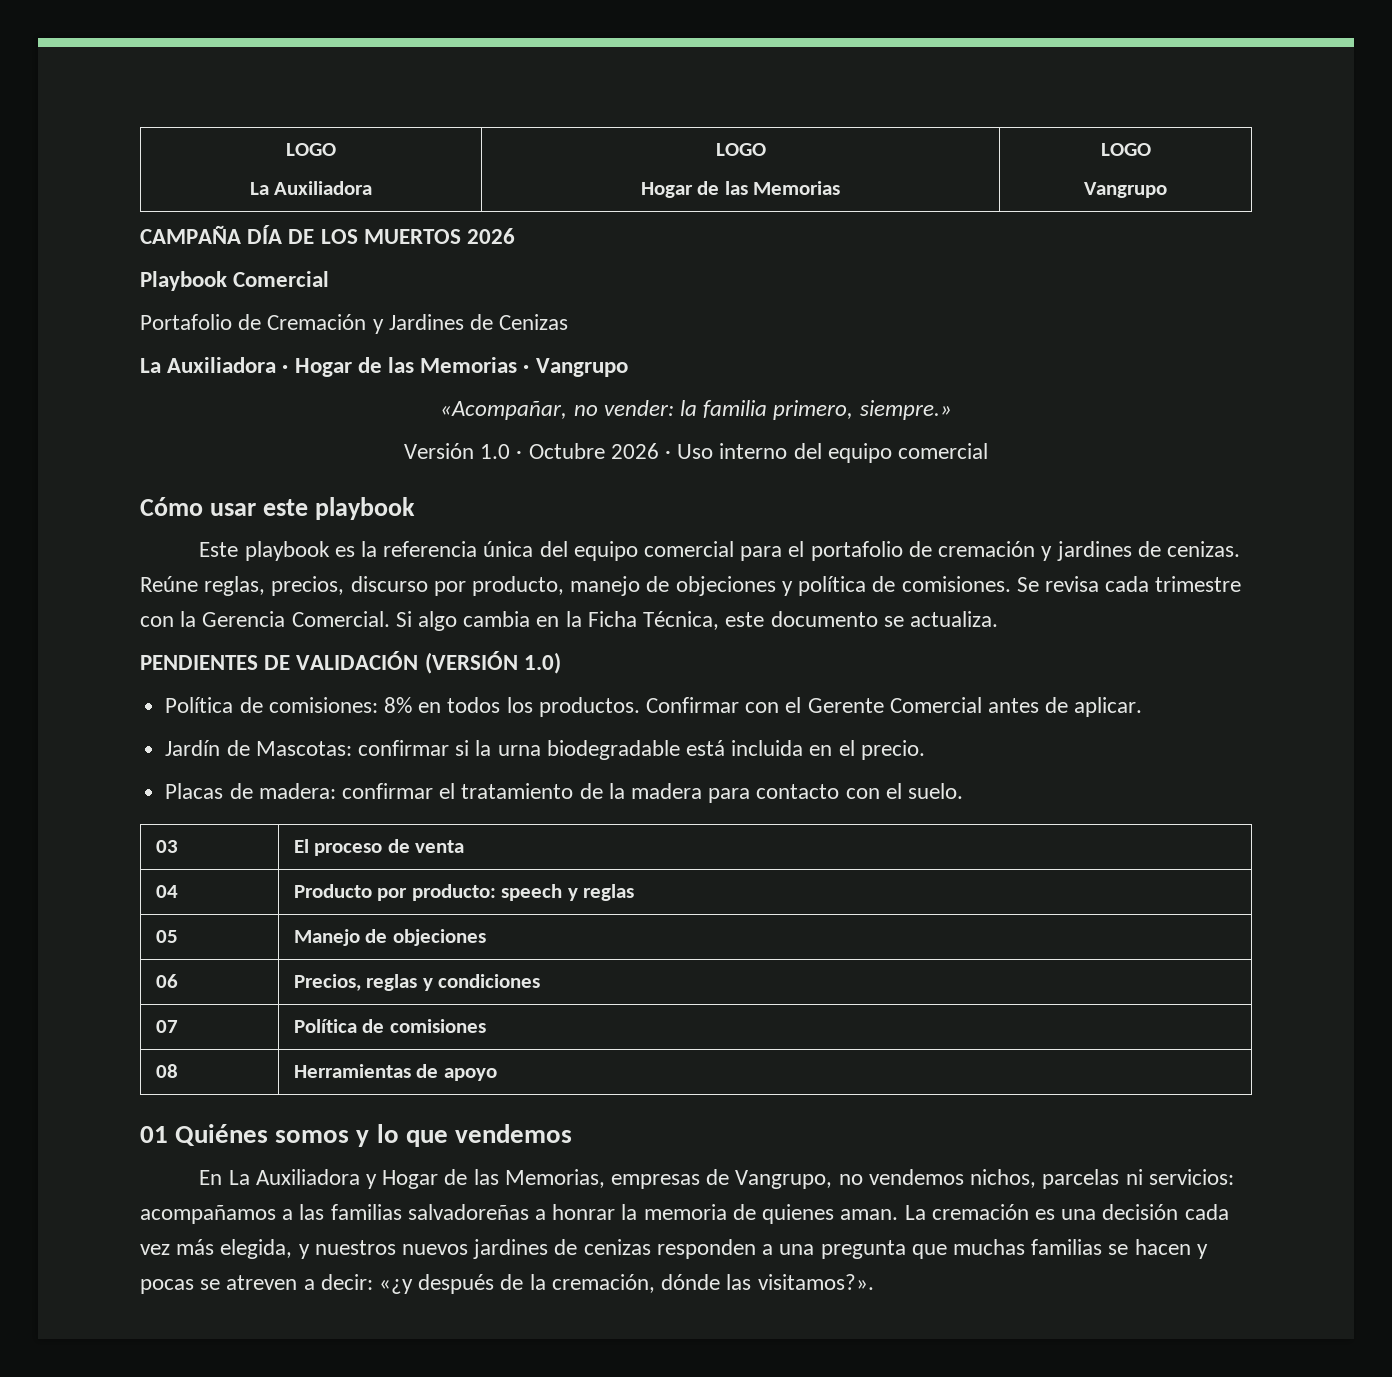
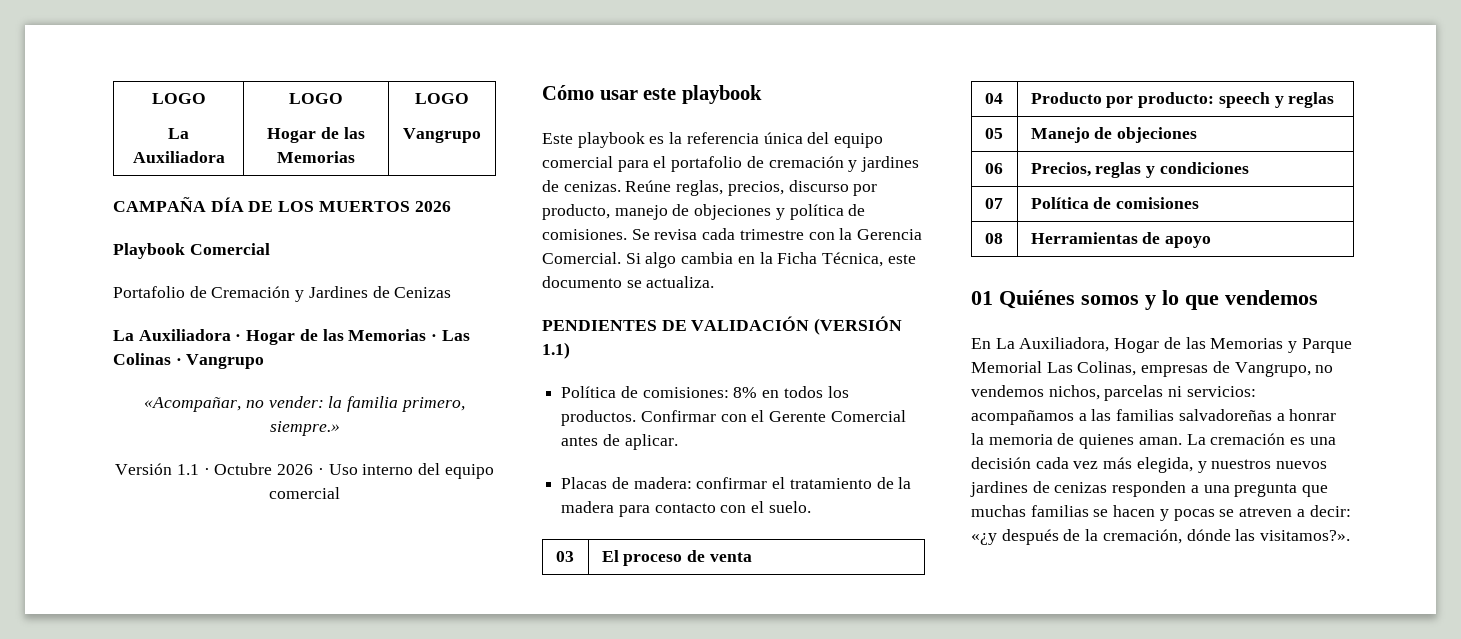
(530, 369) none -> [441,330,470,341] [113,353,182,365] Las Colinas ·
[480,444,511,459] 1.0 -> [176,464,199,475] 1.1
[523,652,561,674] 1.0) -> [542,342,570,359] 1.1)
[165,740,925,760] // Jardín de Mascotas: confirmar si la urna biodegradable está incluida en el precio. -> (678, 442) none
[255,1169,605,1189] Auxiliadora y Hogar de las Memorias, -> [1019,337,1352,353] [971,361,1137,376] Auxiliadora, Hogar de las Memorias y Parque Memorial Las Colinas,

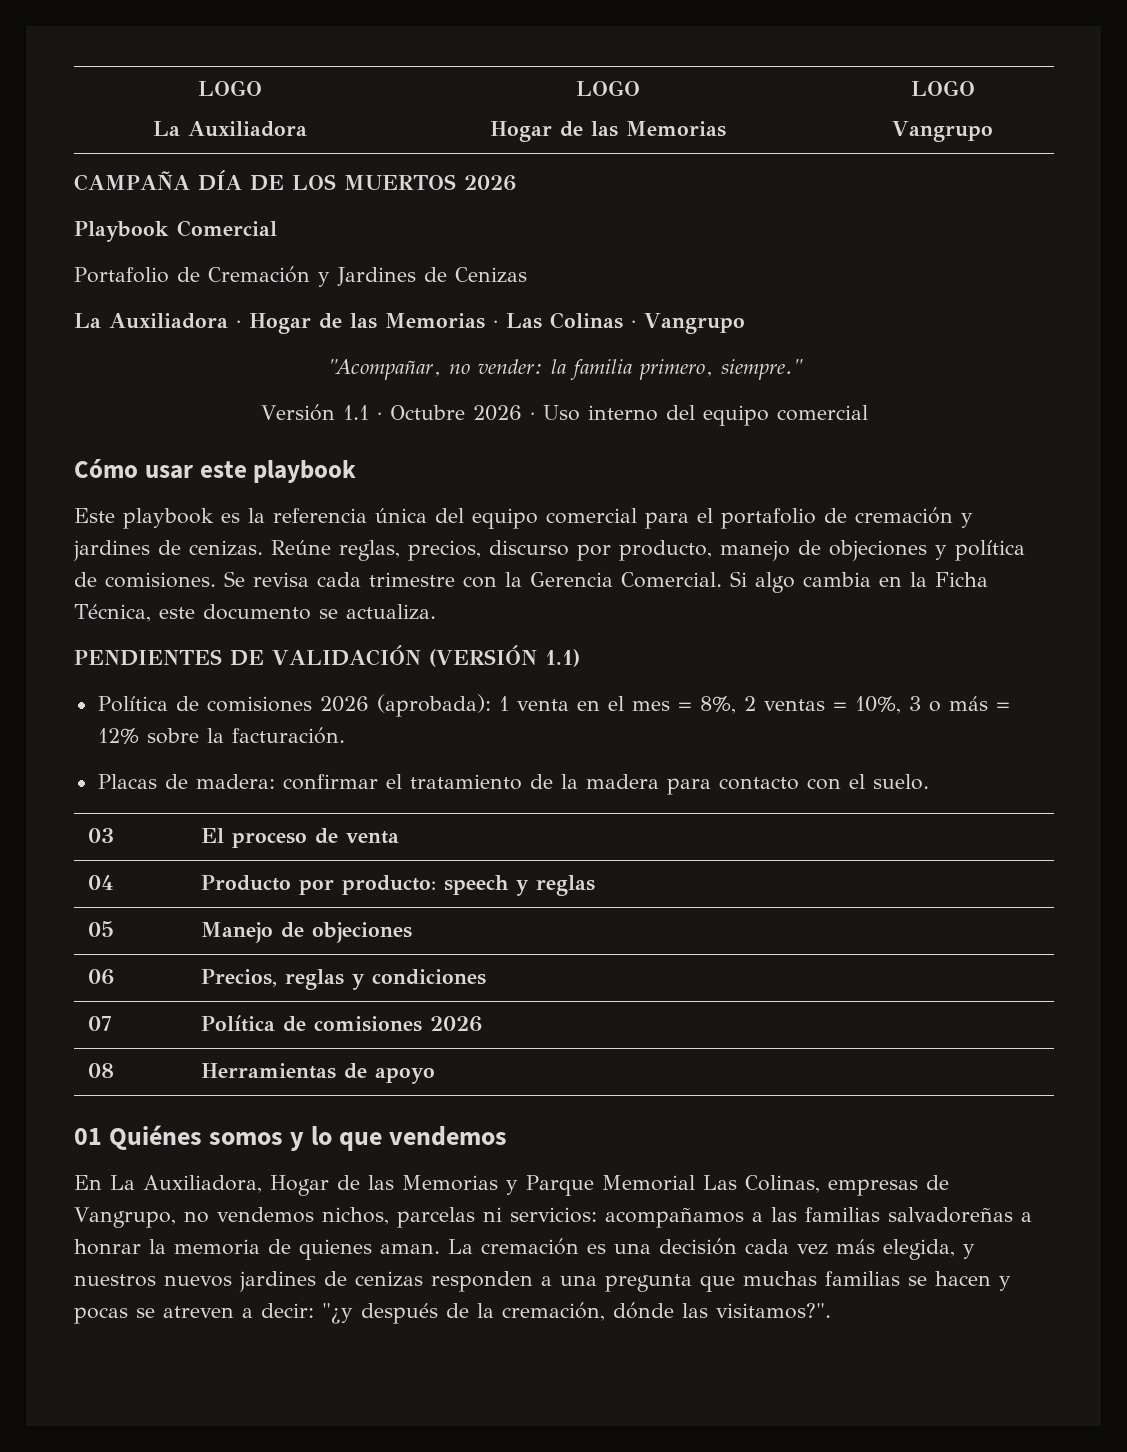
[144,397,242,412] «Acompañar, -> [327,359,442,380] "Acompañar,
[269,421,340,436] siempre.» -> [720,359,803,380] siempre."
[642,386,849,398] [561,410,906,426] [561,434,678,450] comisiones: 8% en todos los productos. Confirmar con el Gerente Comercial antes de aplicar. -> [206,694,1010,717] [97,727,345,744] comisiones 2026 (aprobada): 1 venta en el mes = 8%, 2 ventas = 10%, 3 o más = 12% sobre la facturación.
(1200, 203) none -> [430,1016,483,1032] 2026
[971,533,997,545] «¿y -> [322,1303,353,1324] "¿y
[1260,530,1351,541] visitamos?». -> [716,1303,831,1319] visitamos?".

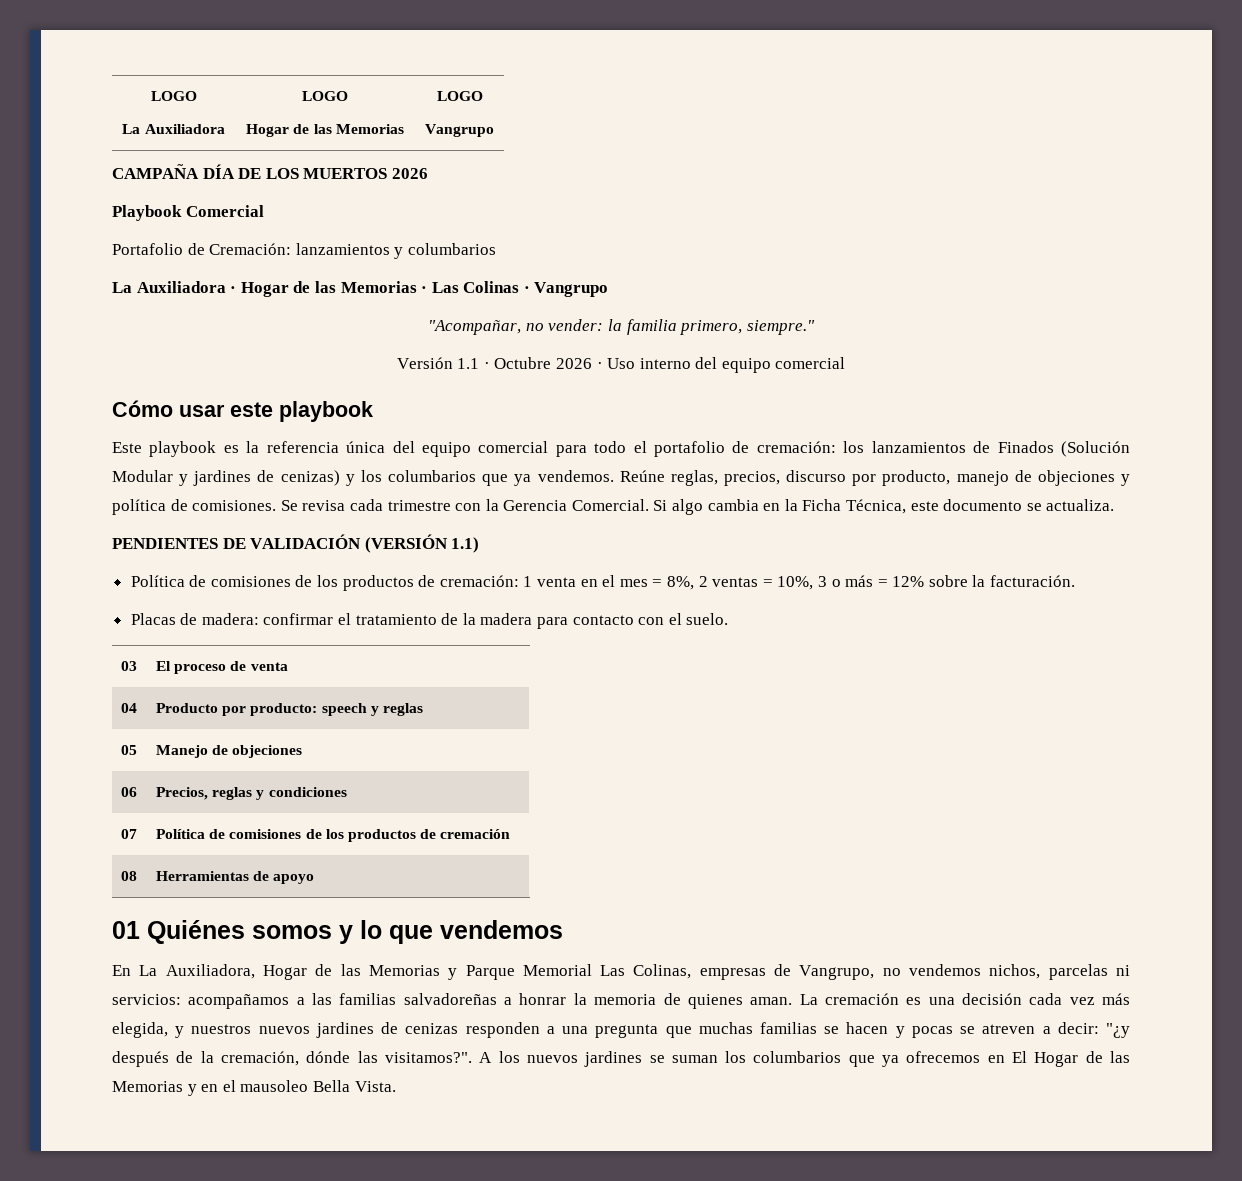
[207,266,527,287] Cremación y Jardines de Cenizas -> [209,243,496,259] Cremación: lanzamientos y columbarios
(689, 520) none -> [594,441,627,453] todo
[855,507,973,528] [73,540,263,561] cremación y jardines de cenizas. -> [756,441,1131,457] [112,470,614,486] cremación: los lanzamientos de Finados (Solución Modular y jardines de cenizas) y los columbarios que ya vendemos.
[319,694,491,717] 2026 (aprobada): -> [295,575,519,591] de los productos de cremación:
[430,1016,483,1032] 2026 -> [305,829,511,842] de los productos de cremación
(831, 1311) none -> [479,1051,1131,1067] [112,1080,396,1096] A los nuevos jardines se suman los columbarios que ya ofrecemos en El Hogar de las Memorias y en el mausoleo Bella Vista.

